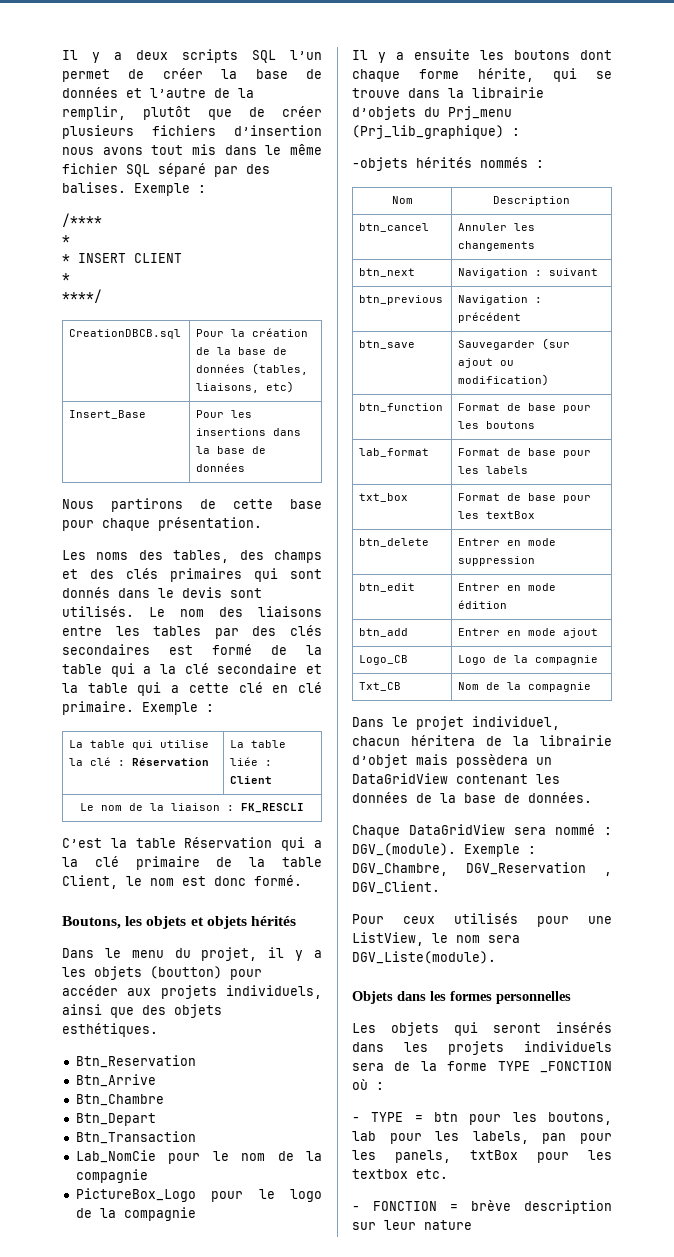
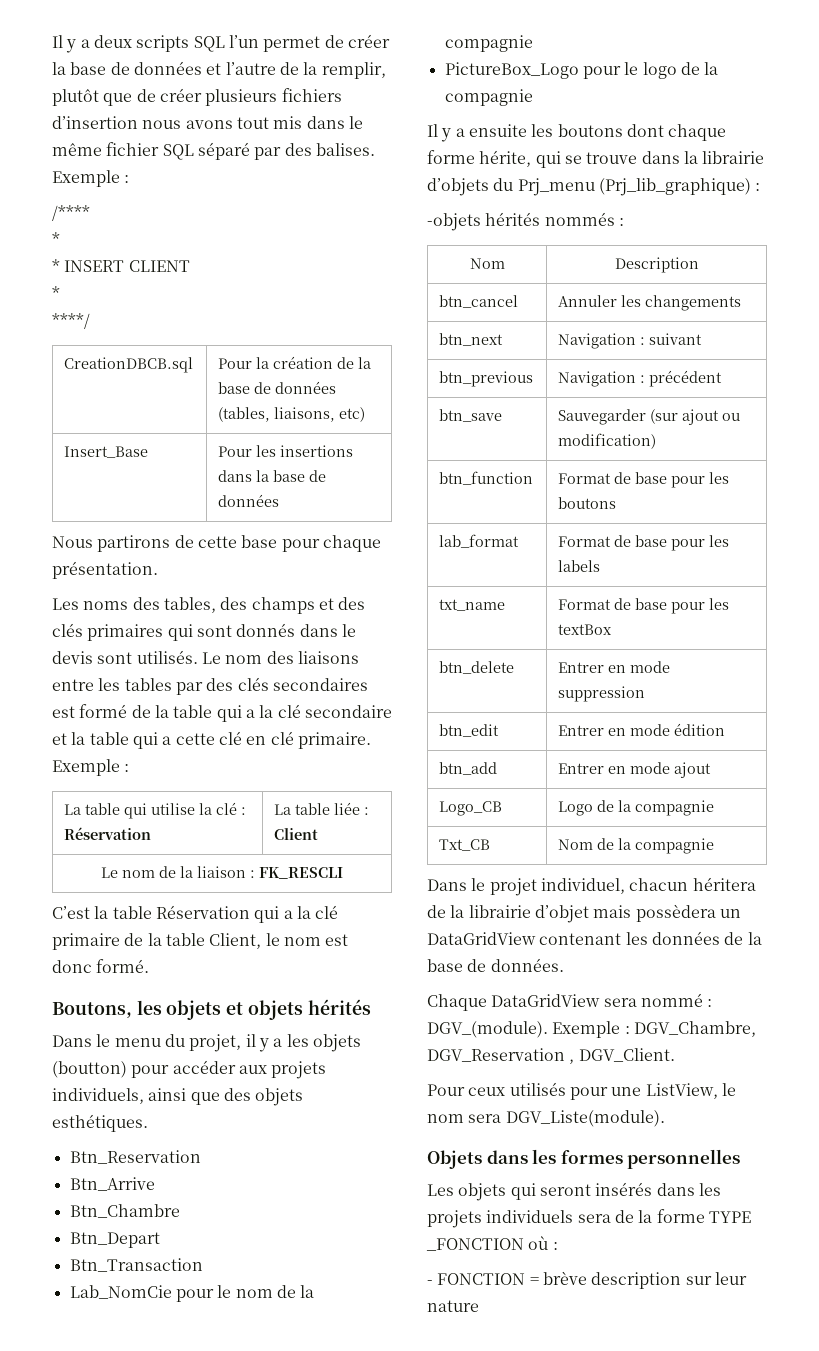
[359,493,409,502] txt_box -> [439,599,506,611] txt_name
[352,1112,612,1125] [352,1131,612,1144] [352,1150,612,1163] [352,1169,448,1179] // - TYPE = btn pour les boutons, lab pour les labels, pan pour les panels, txtBox pour les textbox etc. -> (558, 1246) none

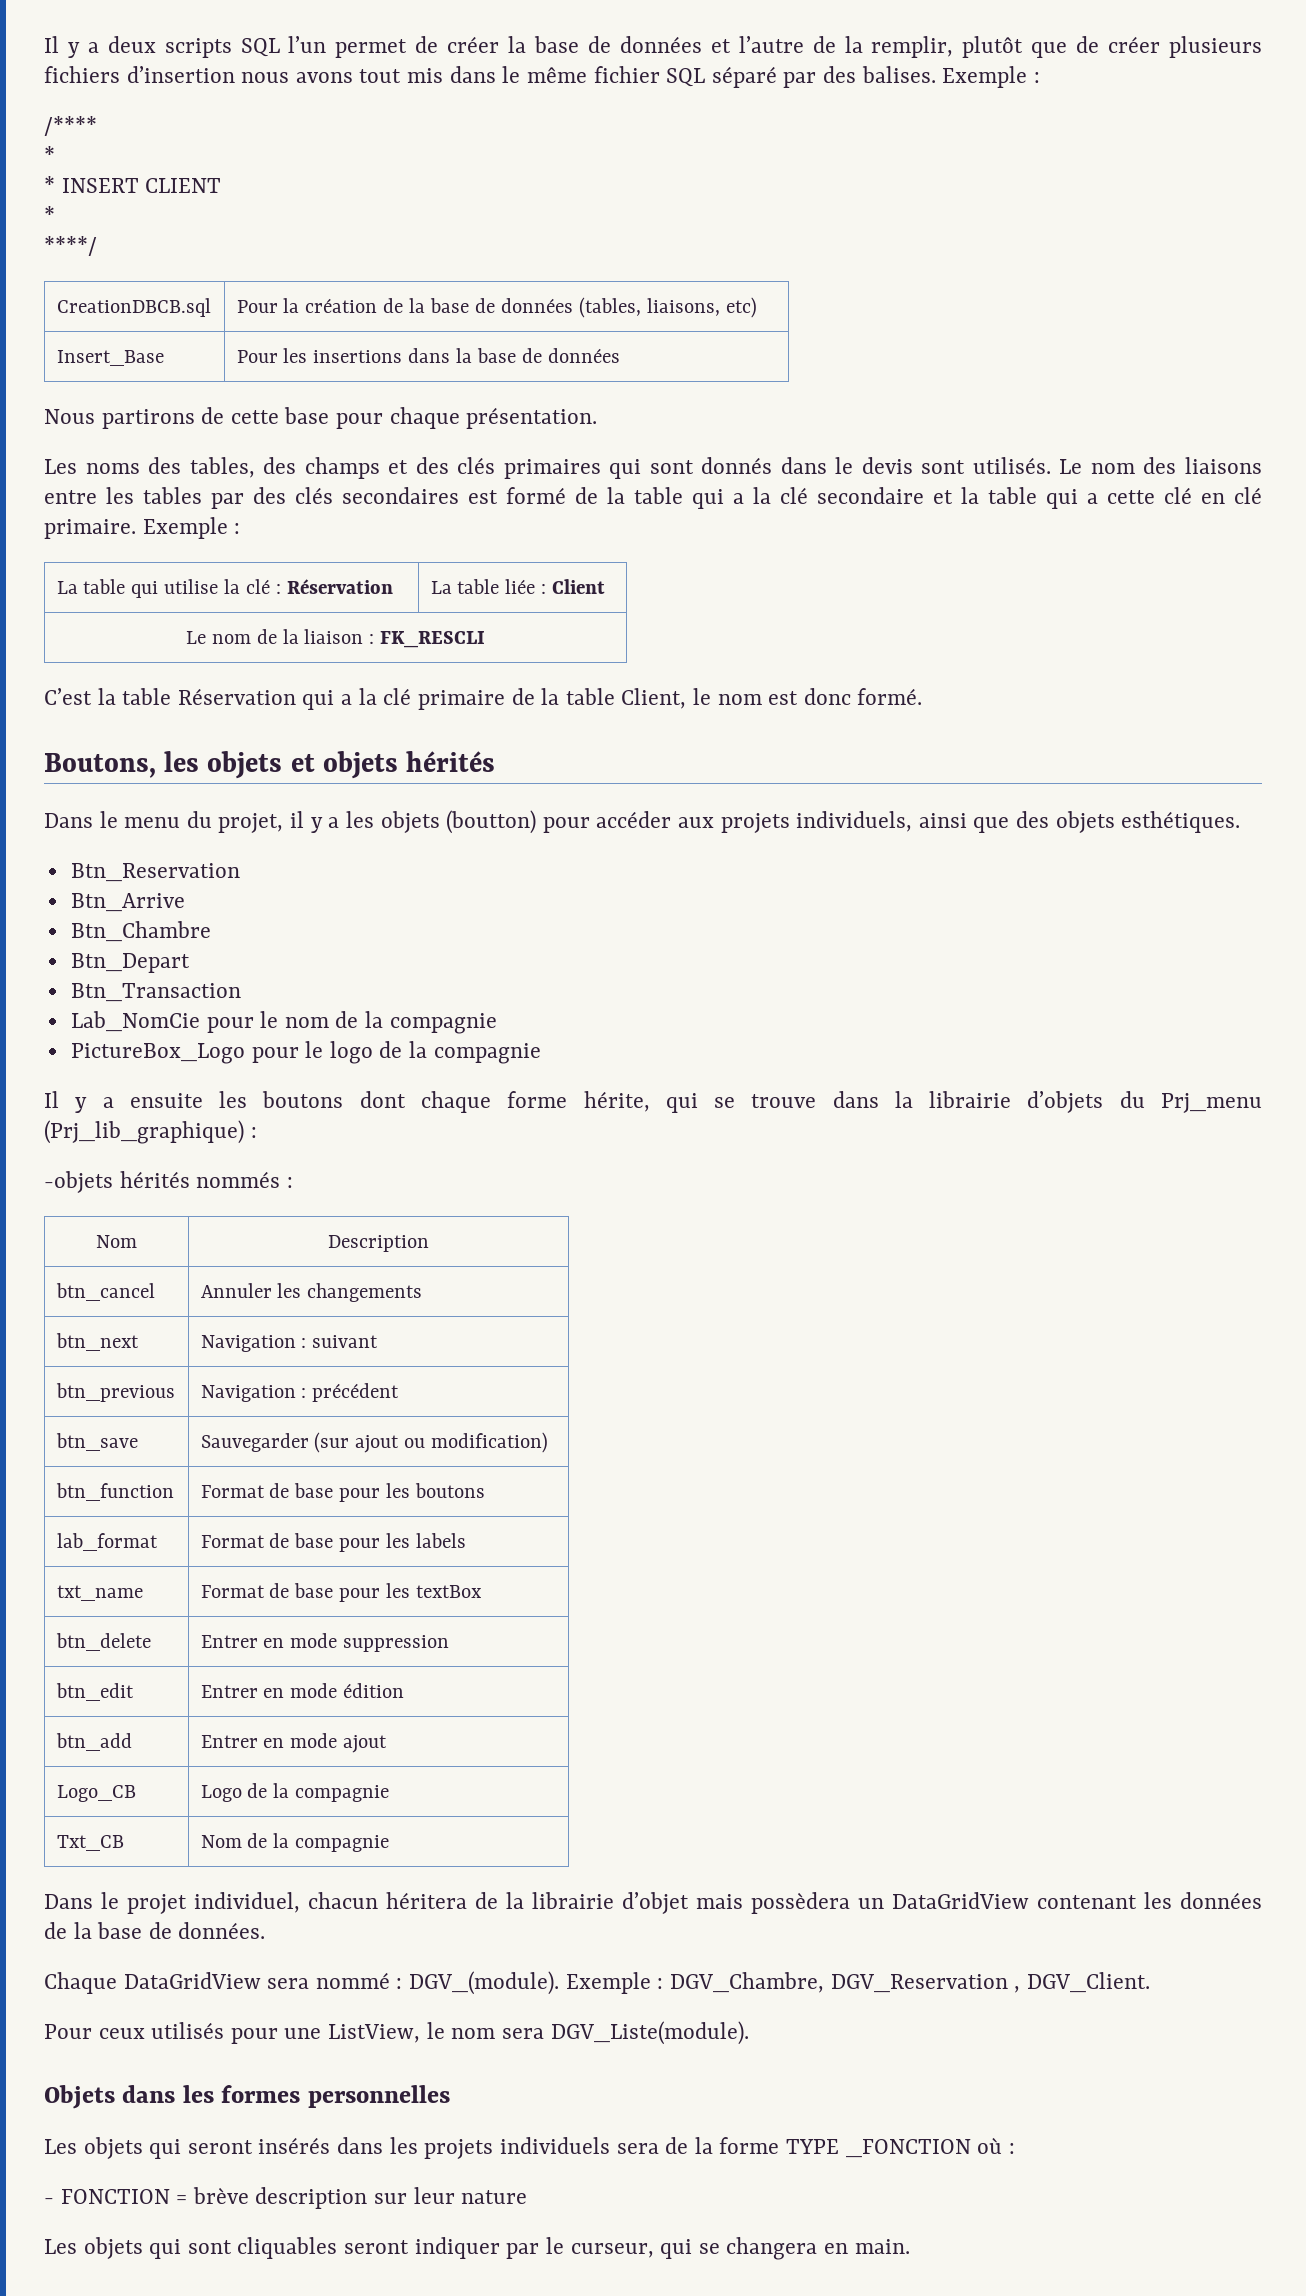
(479, 1306) none -> [44,2237,910,2260] // Les objets qui sont cliquables seront indiquer par le curseur, qui se changera en main.

